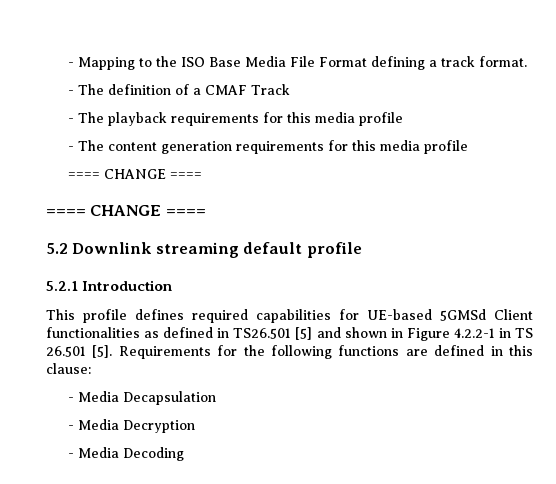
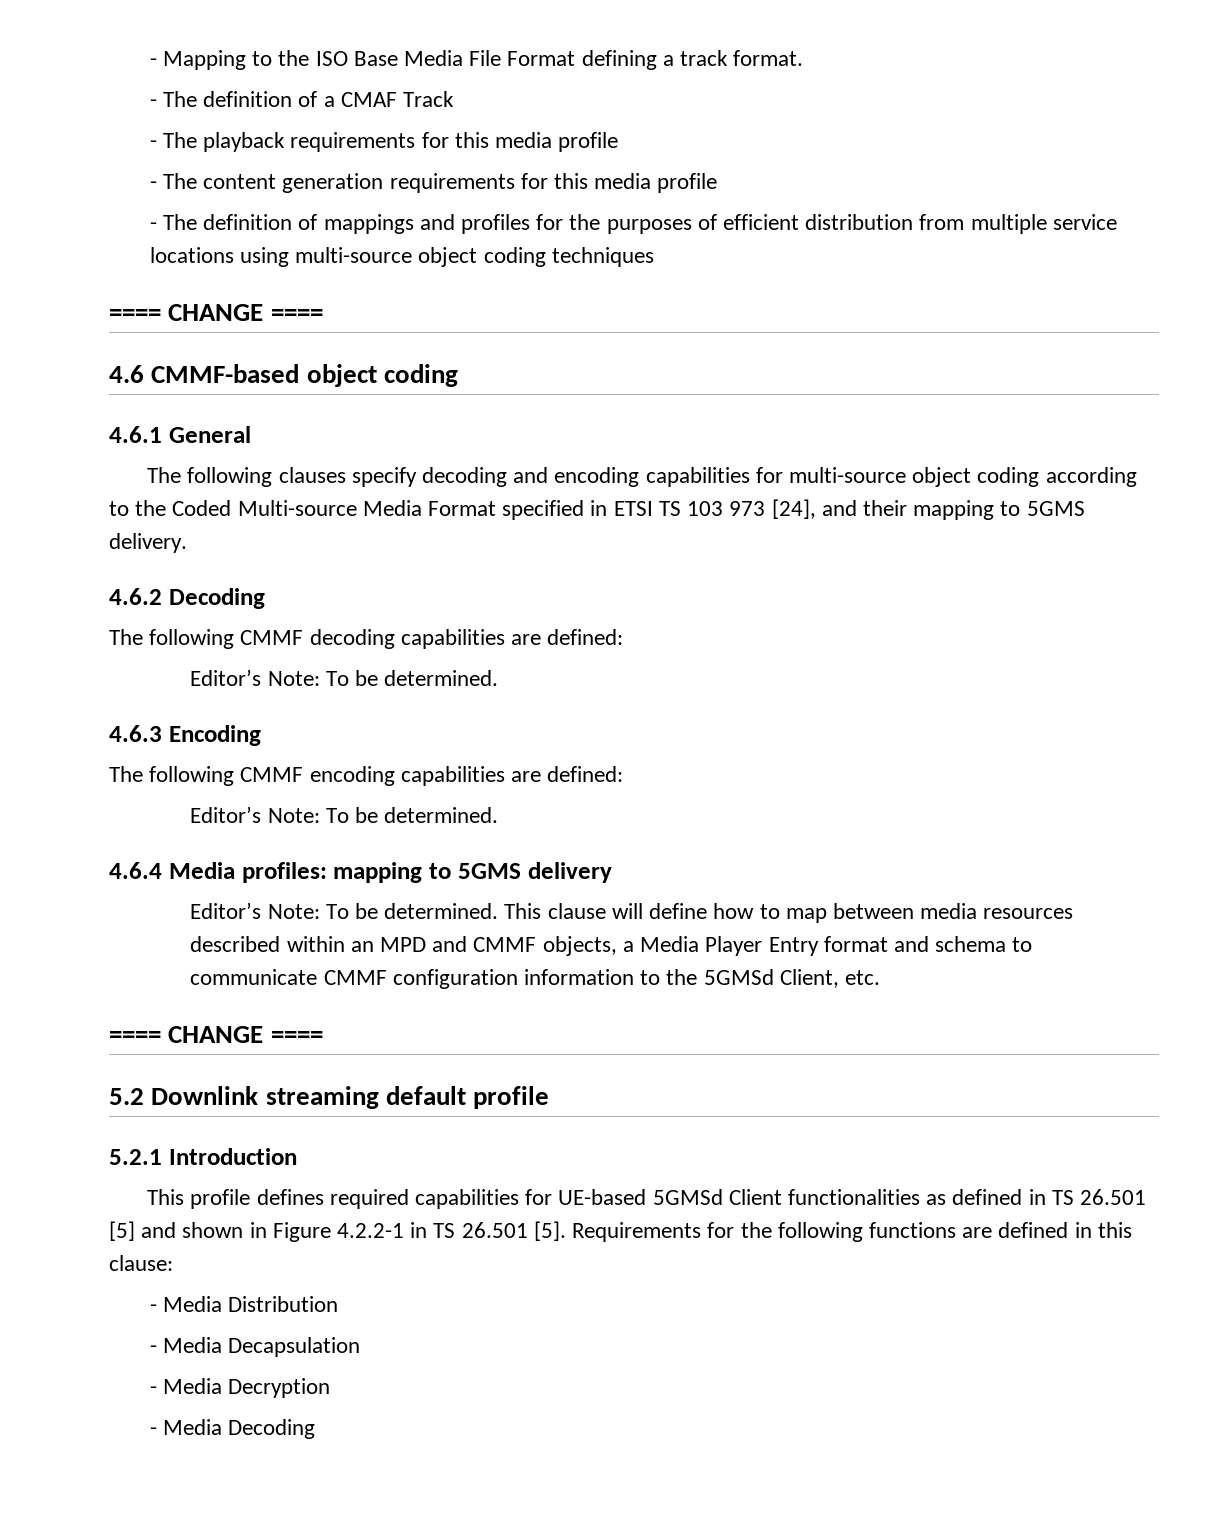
[67,169,202,179] ==== CHANGE ==== -> [149,214,1117,234] [149,247,654,267] [109,304,323,321] [109,364,458,387] [109,426,251,443] [147,467,1137,487] [109,499,1085,520] [109,533,187,553] [109,588,265,609] [109,629,624,649] [190,669,499,686] [109,725,261,746] [109,766,624,786] [190,806,499,823] [109,862,612,883] [190,902,1074,923] [190,936,1033,956] [190,969,881,989] - The definition of mappings and profiles for the purposes of efficient distribution from multiple service locations using multi-source object coding techniques // ==== CHANGE ==== // 4.6 CMMF-based object coding // 4.6.1 General // The following clauses specify decoding and encoding capabilities for multi-source object coding according to the Coded Multi-source Media Format specified in ETSI TS 103 973 [24], and their mapping to 5GMS delivery. // 4.6.2 Decoding // The following CMMF decoding capabilities are defined: // Editor’s Note: To be determined. // 4.6.3 Encoding // The following CMMF encoding capabilities are defined: // Editor’s Note: To be determined. // 4.6.4 Media profiles: mapping to 5GMS delivery // Editor’s Note: To be determined. This clause will define how to map between media resources described within an MPD and CMMF objects, a Media Player Entry format and schema to communicate CMMF configuration information to the 5GMSd Client, etc.
[233,328,292,339] TS26.501 -> [1051,1189,1147,1205] TS 26.501
(91, 368) none -> [149,1296,339,1312] // - Media Distribution

